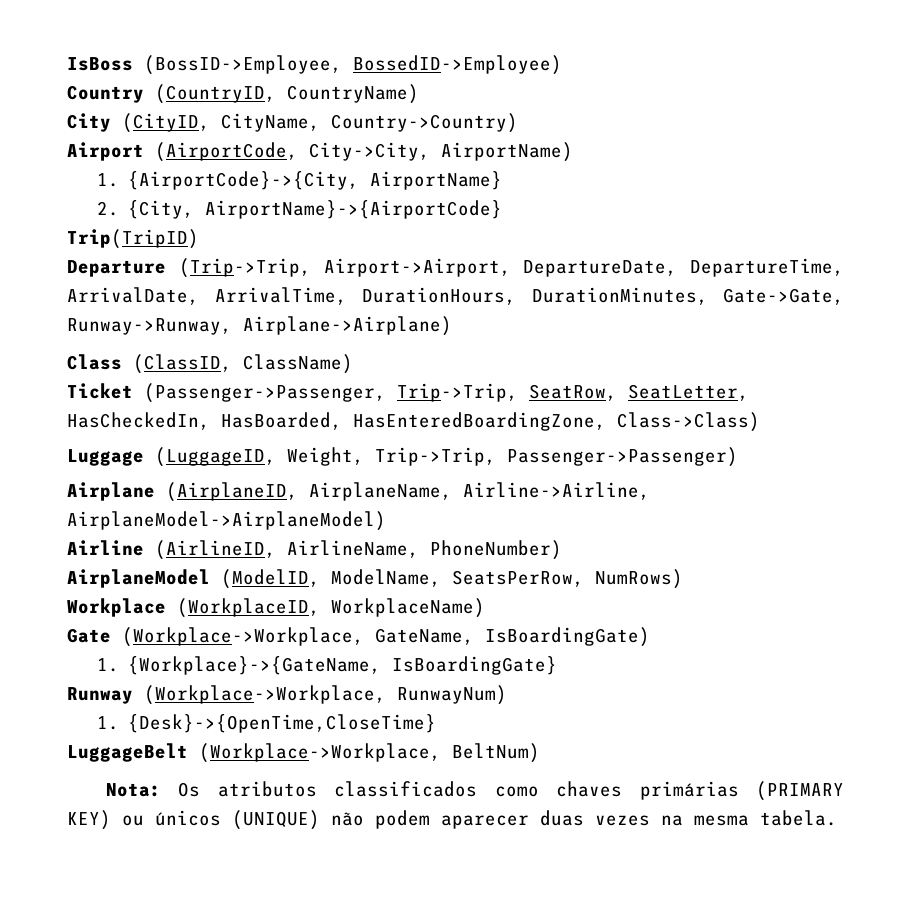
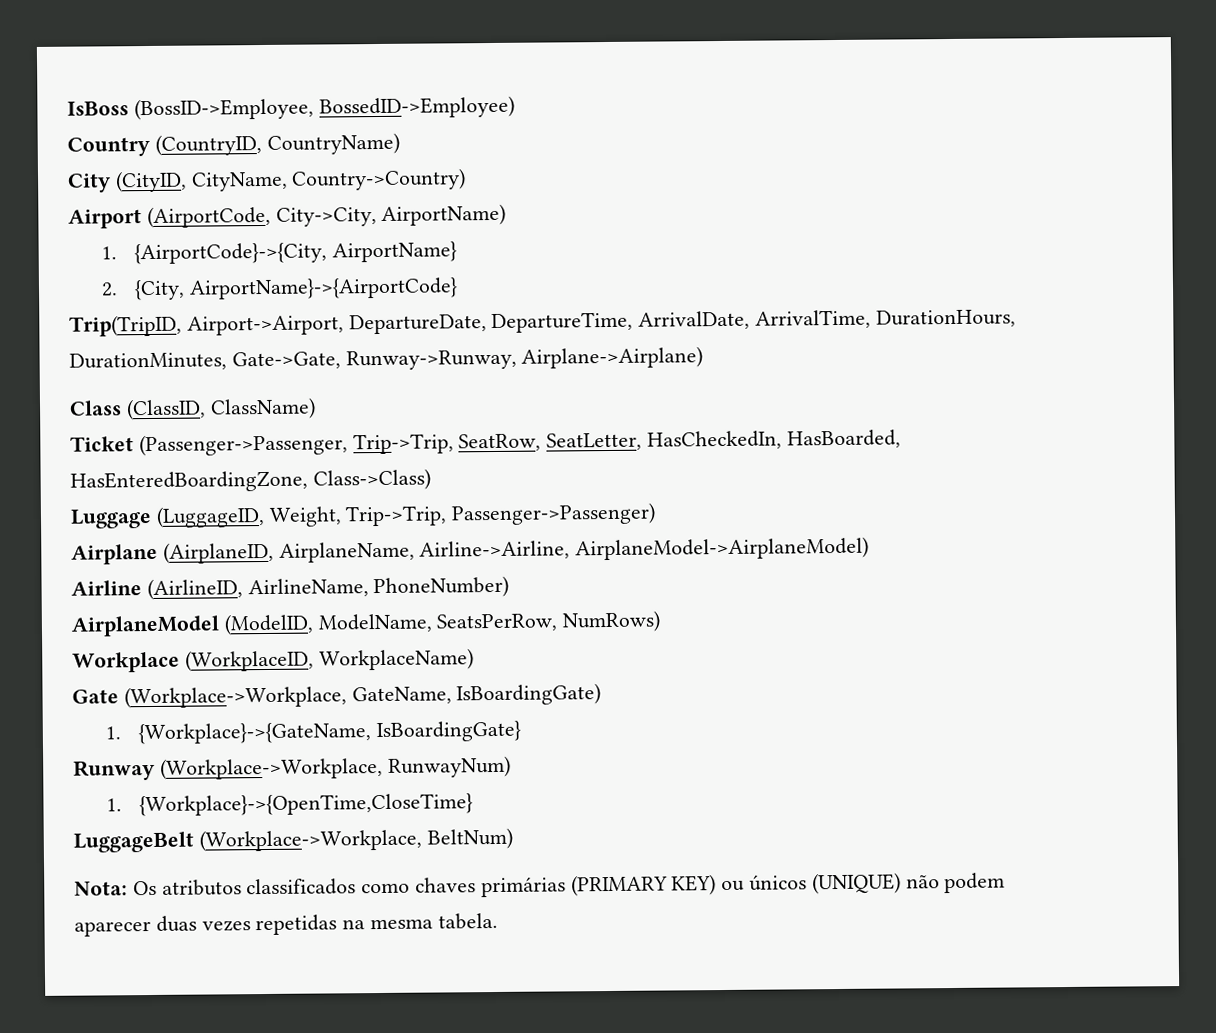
[67,229,199,249] [67,258,311,278] Trip(TripID) // Departure (Trip->Trip, -> [69,314,182,337] Trip(TripID,
[128,714,437,733] {Desk}->{OpenTime,CloseTime} -> [138,793,473,817] {Workplace}->{OpenTime,CloseTime}
(650, 820) none -> [255,914,338,936] repetidas

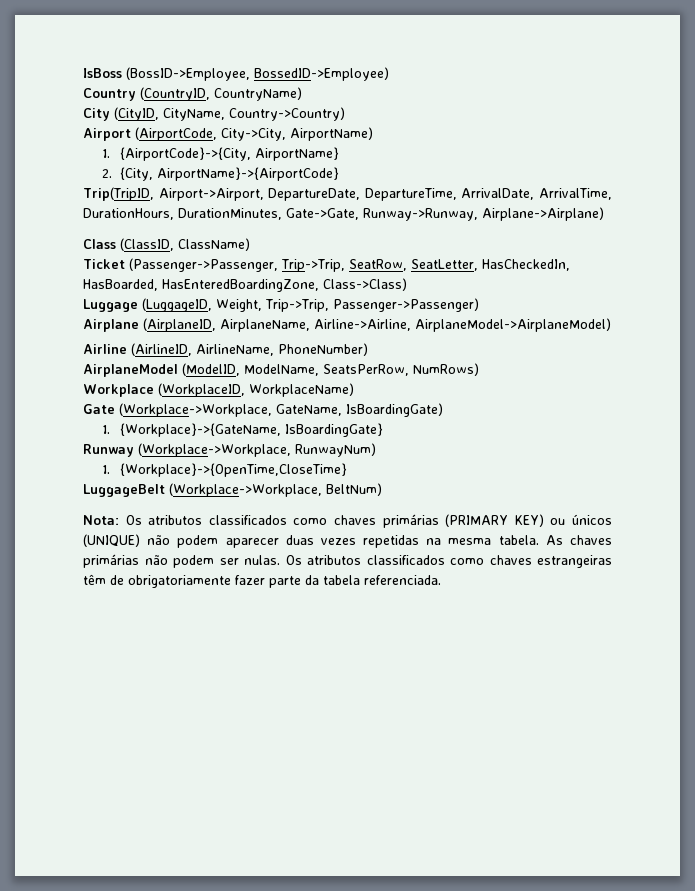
(498, 921) none -> [545,535,612,545] [83,554,612,568] [83,574,441,588] As chaves primárias não podem ser nulas. Os atributos classificados como chaves estrangeiras têm de obrigatoriamente fazer parte da tabela referenciada.

